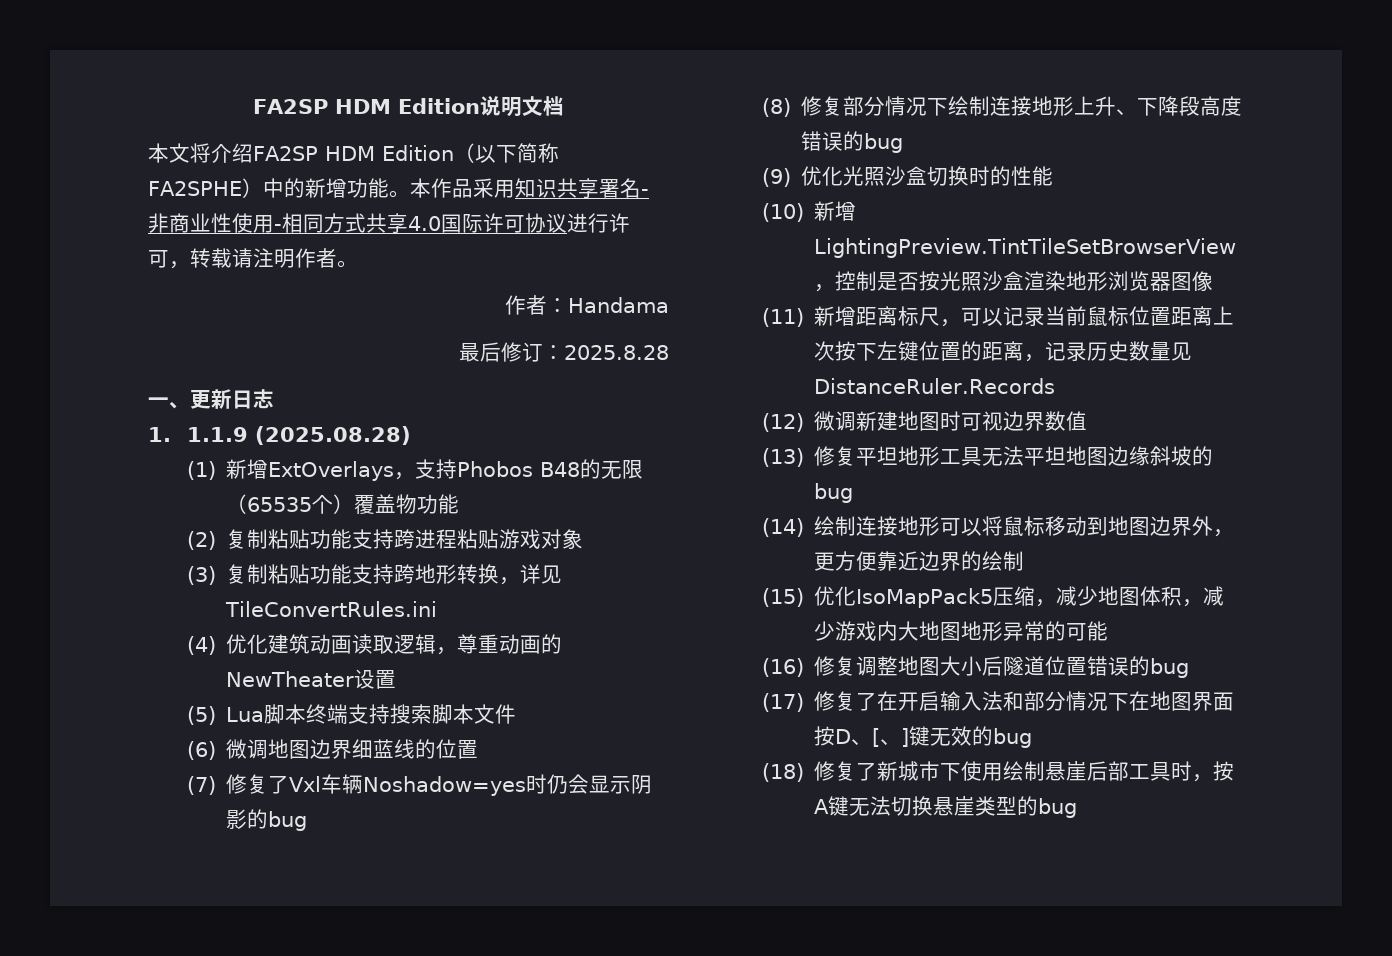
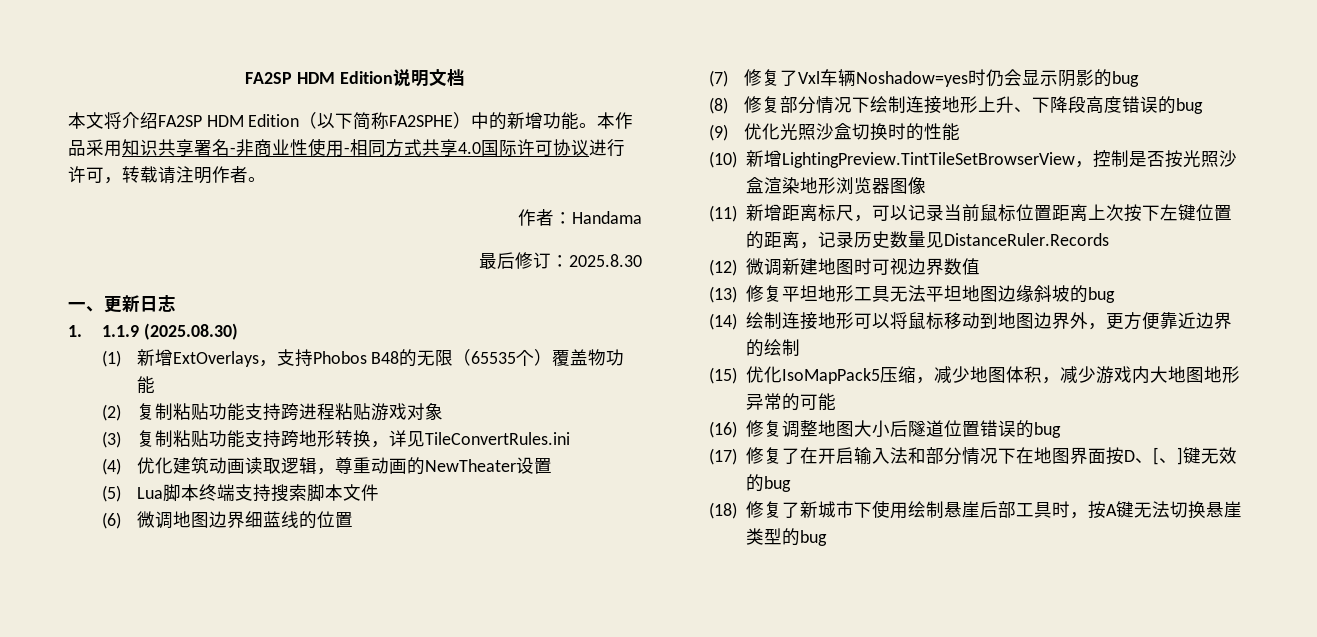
[564,345,669,360] 2025.8.28 -> [569,254,642,267] 2025.8.30
[255,426,412,445] (2025.08.28) -> [144,323,239,340] (2025.08.30)

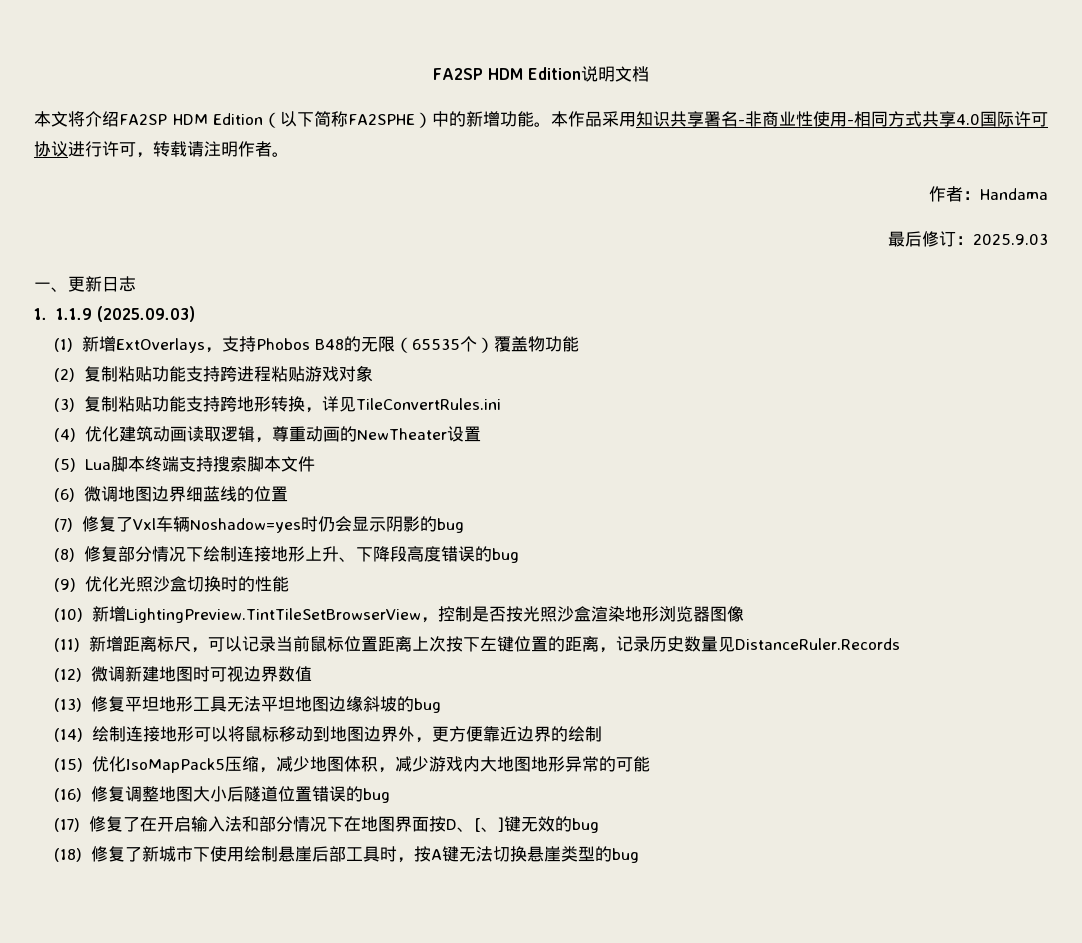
[569,254,642,267] 2025.8.30 -> [973,234,1048,245] 2025.9.03
[144,323,239,340] (2025.08.30) -> [96,306,195,322] (2025.09.03)

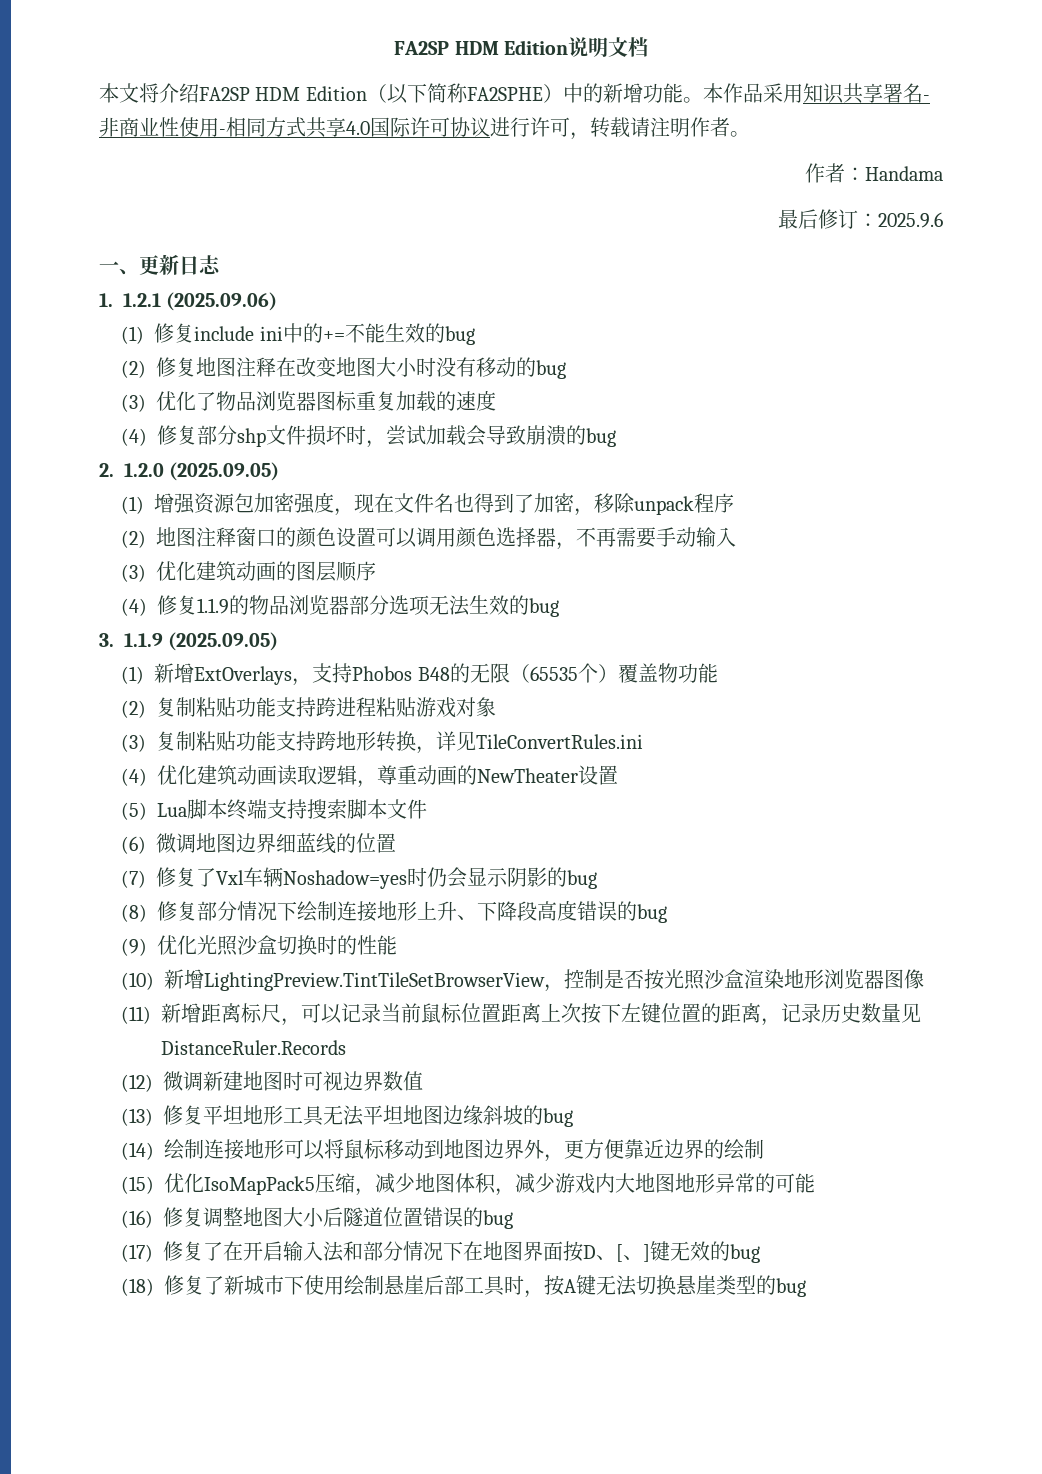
[973,234,1048,245] 2025.9.03 -> [878,212,943,228] 2025.9.6
[55,306,195,322] 1.1.9 (2025.09.03) -> [123,292,278,311] [121,323,475,345] [121,357,567,379] [121,390,497,412] [121,425,617,448] [99,462,280,481] [121,492,735,516] [121,527,737,550] [121,561,377,582] [121,595,560,617] [99,632,279,651] 1.2.1 (2025.09.06) // (1)修复include ini中的+=不能生效的bug // (2)修复地图注释在改变地图大小时没有移动的bug // (3)优化了物品浏览器图标重复加载的速度 // (4)修复部分shp文件损坏时，尝试加载会导致崩溃的bug // 2. 1.2.0 (2025.09.05) // (1)增强资源包加密强度，现在文件名也得到了加密，移除unpack程序 // (2)地图注释窗口的颜色设置可以调用颜色选择器，不再需要手动输入 // (3)优化建筑动画的图层顺序 // (4)修复1.1.9的物品浏览器部分选项无法生效的bug // 3. 1.1.9 (2025.09.05)

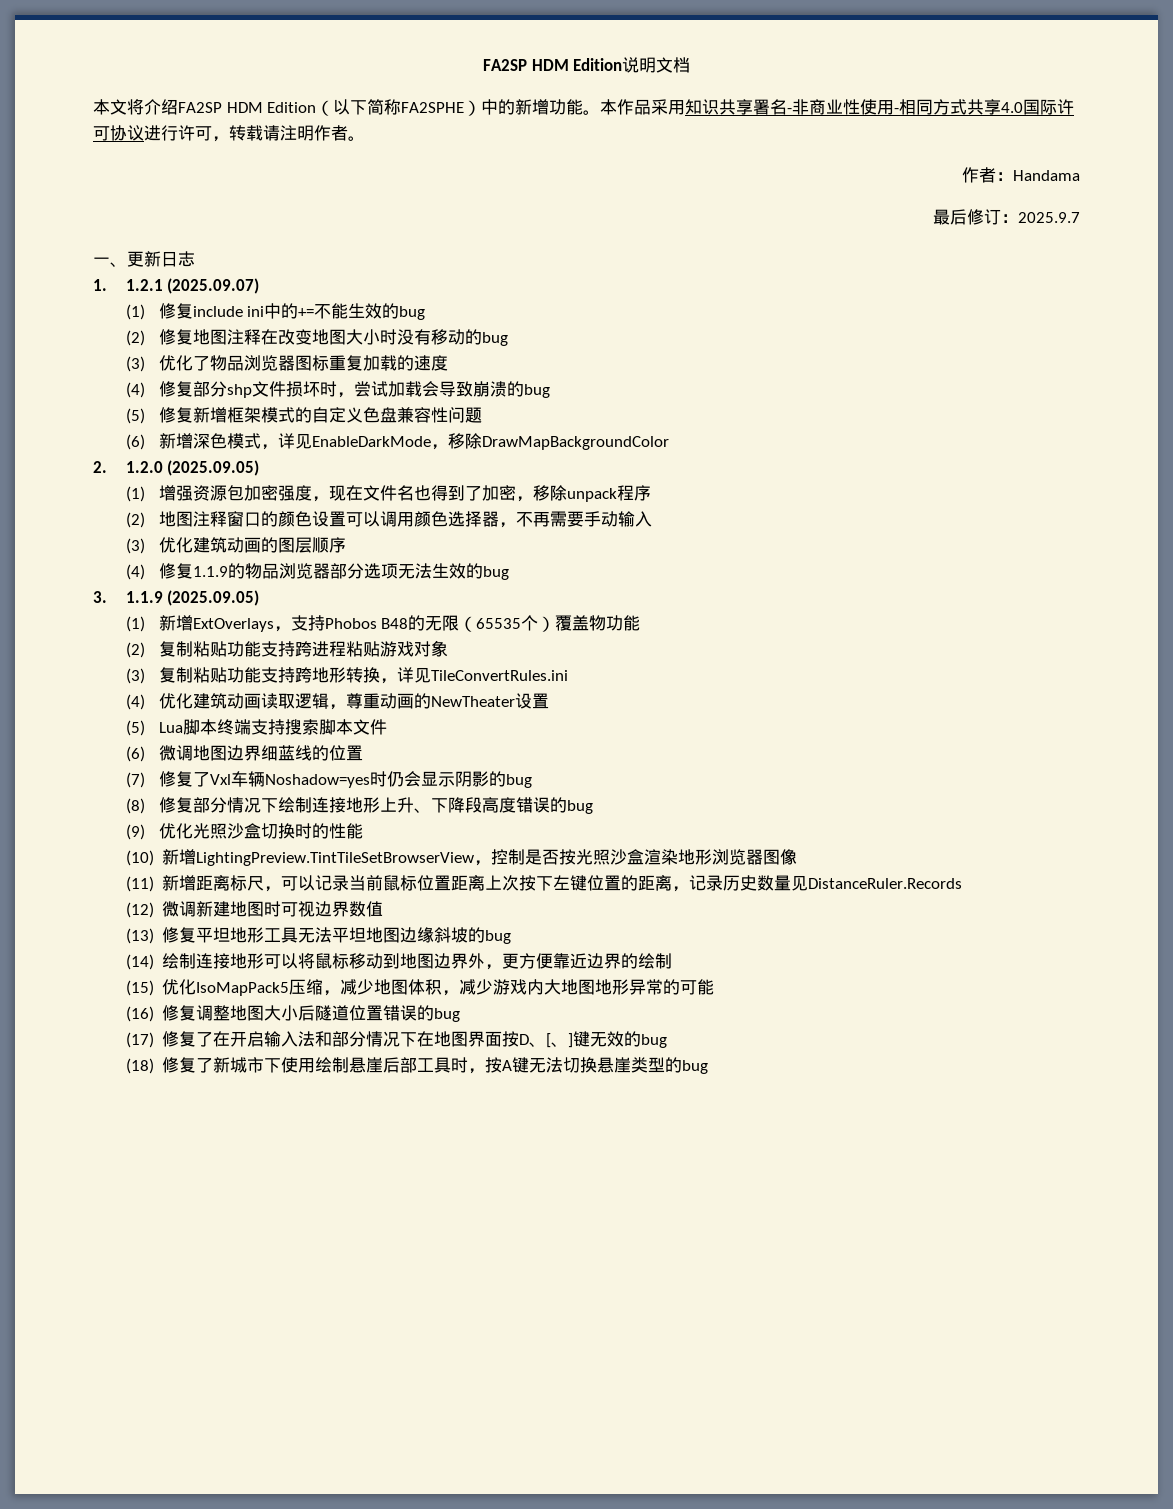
[878,212,943,228] 2025.9.6 -> [1018,212,1080,223] 2025.9.7
[166,292,278,311] (2025.09.06) -> [167,278,260,294] (2025.09.07)
(617, 437) none -> [125,407,482,424] [125,433,669,450] // (5)修复新增框架模式的自定义色盘兼容性问题 // (6)新增深色模式，详见EnableDarkMode，移除DrawMapBackgroundColor

